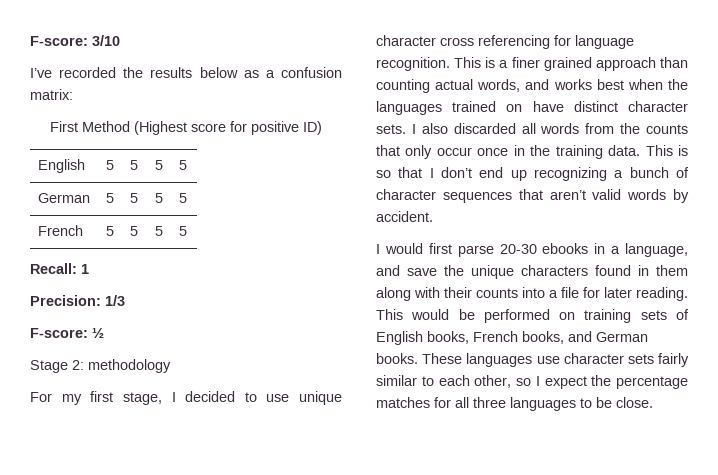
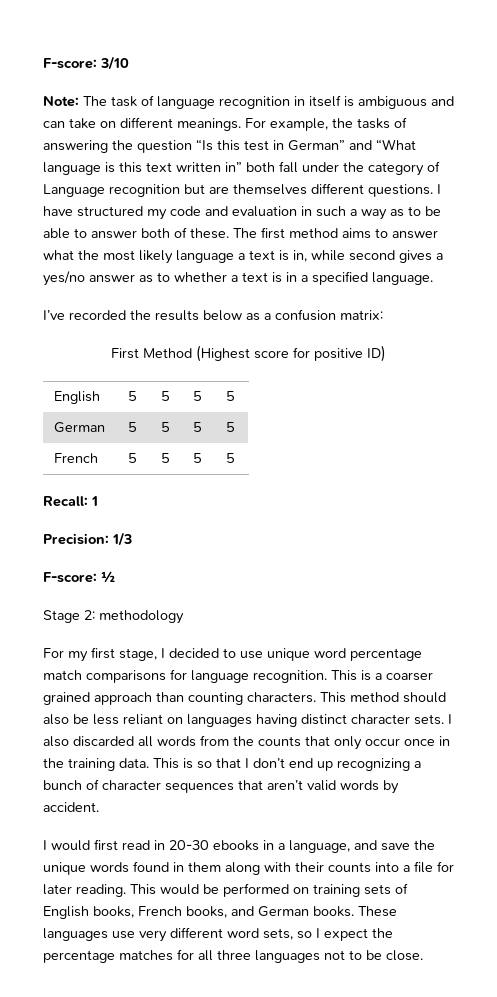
(120, 40) none -> [43,95,454,109] [43,117,407,131] [43,139,416,153] [43,161,440,176] [43,183,441,197] [43,206,441,220] [43,227,438,239] [43,250,443,264] [43,271,433,286] // Note: The task of language recognition in itself is ambiguous and can take on different meanings. For example, the tasks of answering the question “Is this test in German” and “What language is this text written in” both fall under the category of Language recognition but are themselves different questions. I have structured my code and evaluation in such a way as to be able to answer both of these. The first method aims to answer what the most likely language a text is in, while second gives a yes/no answer as to whether a text is in a specified language.
[376,35,550,49] character cross referencing -> [314,648,422,661] [43,670,166,683] word percentage match comparisons
[511,57,540,68] finer -> [386,672,433,681] coarser
[435,79,688,92] [376,101,564,115] actual words, and works best when the languages trained on have -> [247,692,446,703] [43,714,297,727] characters. This method should also be less reliant on languages having
[457,245,494,257] parse -> [122,840,165,850] read in
[521,265,588,276] characters -> [90,862,129,873] words
[563,353,689,367] [376,375,512,388] character sets fairly similar to each other, -> [139,927,293,942] very different word sets,
(576, 404) none -> [324,950,345,960] not

